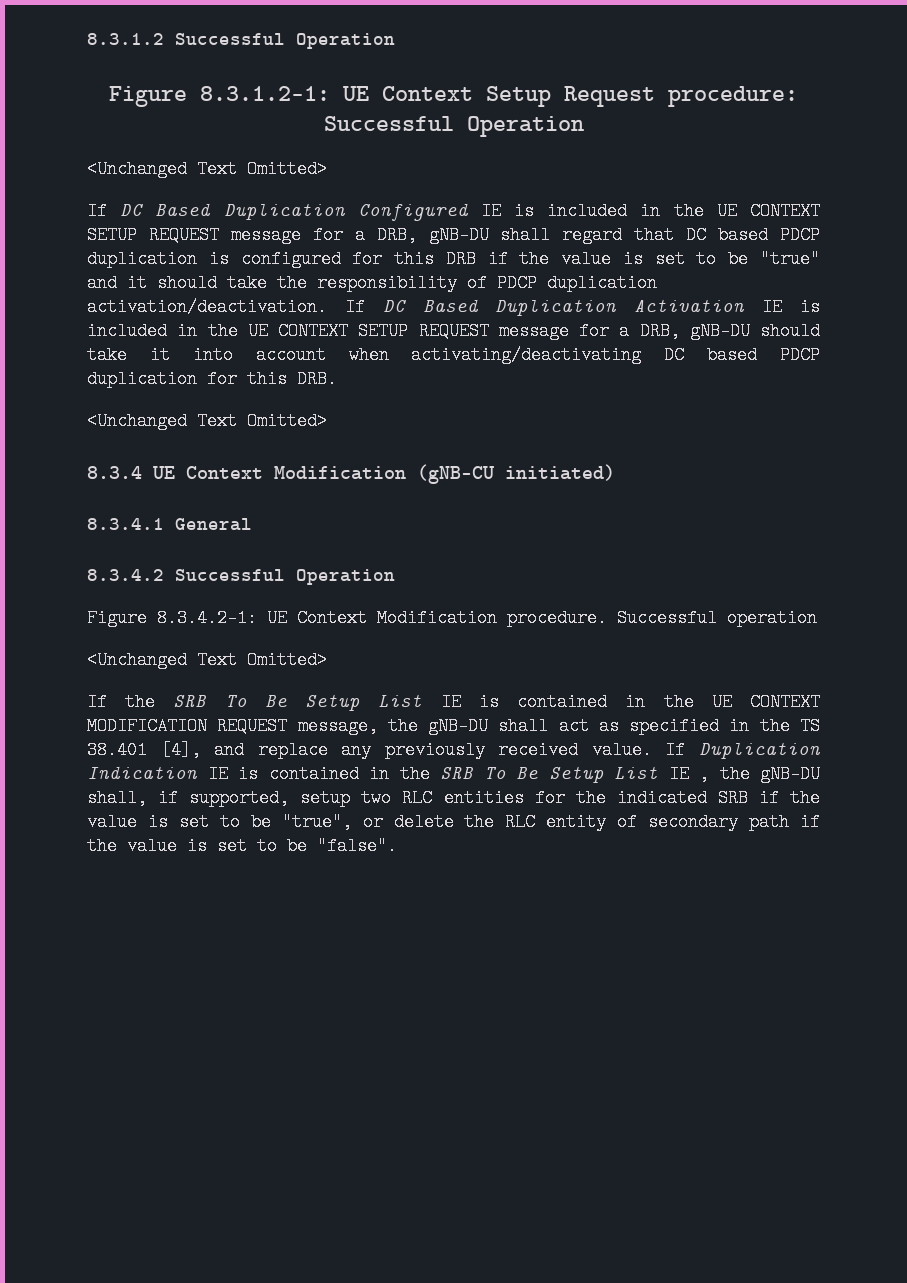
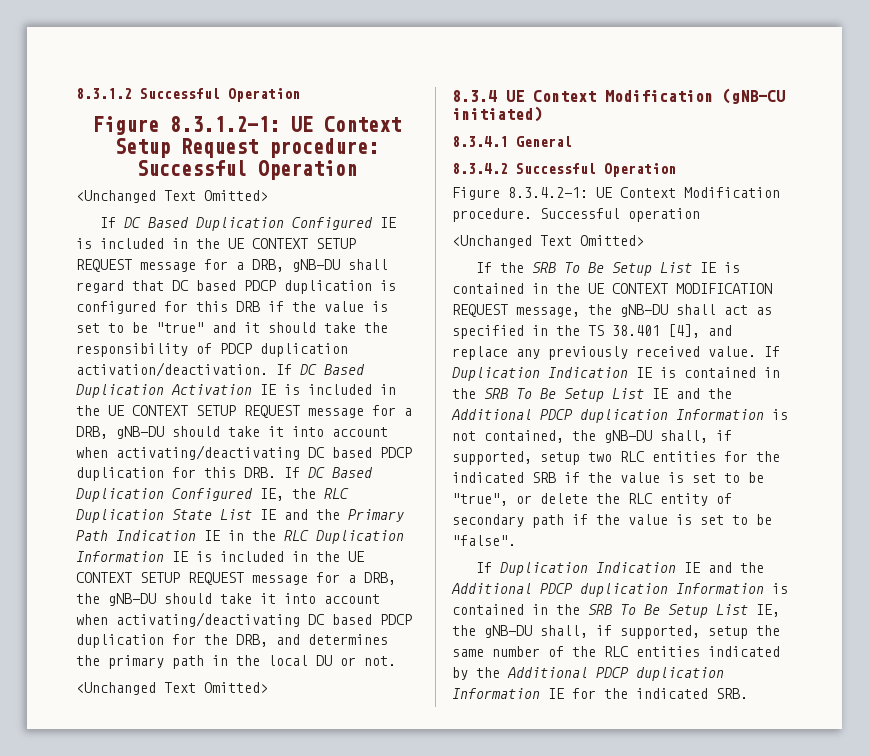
(337, 379) none -> [284,467,373,478] [76,488,349,502] [76,509,404,523] [76,530,404,544] [76,551,364,562] [76,572,396,585] [76,593,380,606] [76,612,412,627] [76,634,388,648] [76,655,396,669] If DC Based Duplication Configured IE, the RLC Duplication State List IE and the Primary Path Indication IE in the RLC Duplication Information IE is included in the UE CONTEXT SETUP REQUEST message for a DRB, the gNB-DU should take it into account when activating/deactivating DC based PDCP duplication for the DRB, and determines the primary path in the local DU or not.
[699,765,709,783] , -> [676,388,732,399] [451,409,788,423] [452,430,564,443] and the Additional PDCP duplication Information is not contained,
(397, 846) none -> [475,562,764,576] [451,583,788,597] [452,604,780,618] [452,625,780,639] [452,646,780,657] [452,667,724,681] [452,688,748,699] // If Duplication Indication IE and the Additional PDCP duplication Information is contained in the SRB To Be Setup List IE, the gNB-DU shall, if supported, setup the same number of the RLC entities indicated by the Additional PDCP duplication Information IE for the indicated SRB.

